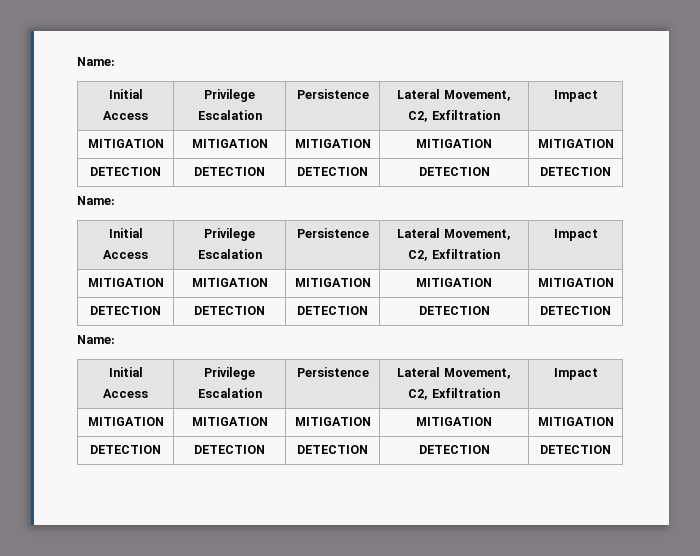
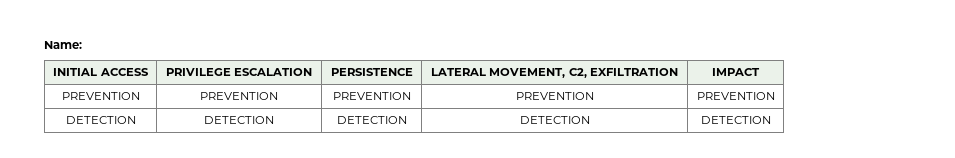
[77,57,115,66] [108,89,143,99] [103,111,148,120] [204,89,255,102] [197,110,262,120] [296,89,369,99] [397,89,511,101] [408,110,500,122] [553,90,598,102] [87,139,164,148] [191,139,268,148] [294,139,371,148] [416,139,492,148] [537,139,614,148] [90,167,161,176] [194,167,265,176] [297,167,368,176] [418,167,490,176] [540,167,611,176] [77,196,115,205] [108,228,143,238] [103,250,148,259] [204,228,255,241] [197,249,262,259] [296,228,369,238] [397,228,511,240] [408,249,500,261] [553,229,598,241] [87,278,164,287] [191,278,268,287] [294,278,371,287] [416,278,492,287] [537,278,614,287] [90,306,161,315] [194,306,265,315] [297,306,368,315] [418,306,490,315] [540,306,611,315] [77,335,115,344] [108,367,143,377] [103,389,148,398] [204,367,255,380] [197,388,262,398] [296,367,369,377] [397,367,511,379] [408,388,500,400] [553,368,598,380] [87,417,164,426] [191,417,268,426] [294,417,371,426] [416,417,492,426] [537,417,614,426] [90,445,161,454] [194,445,265,454] [297,445,368,454] [418,445,490,454] [540,445,611,454] Name: // Initial Access | Privilege Escalation | Persistence | Lateral Movement, C2, Exfiltration | Impact // MITIGATION | MITIGATION | MITIGATION | MITIGATION | MITIGATION // DETECTION | DETECTION | DETECTION | DETECTION | DETECTION // Name: // Initial Access | Privilege Escalation | Persistence | Lateral Movement, C2, Exfiltration | Impact // MITIGATION | MITIGATION | MITIGATION | MITIGATION | MITIGATION // DETECTION | DETECTION | DETECTION | DETECTION | DETECTION // Name: // Initial Access | Privilege Escalation | Persistence | Lateral Movement, C2, Exfiltration | Impact // MITIGATION | MITIGATION | MITIGATION | MITIGATION | MITIGATION // DETECTION | DETECTION | DETECTION | DETECTION | DETECTION -> [44,41,82,49] [53,68,149,76] [165,68,313,76] [330,68,413,76] [431,68,678,78] [712,68,760,76] [61,92,140,100] [200,92,278,100] [332,92,411,100] [515,92,594,100] [696,92,775,100] [65,116,136,124] [204,116,274,124] [336,116,407,124] [519,116,590,124] [700,116,771,124] Name: // INITIAL ACCESS | PRIVILEGE ESCALATION | PERSISTENCE | LATERAL MOVEMENT, C2, EXFILTRATION | IMPACT // PREVENTION | PREVENTION | PREVENTION | PREVENTION | PREVENTION // DETECTION | DETECTION | DETECTION | DETECTION | DETECTION

